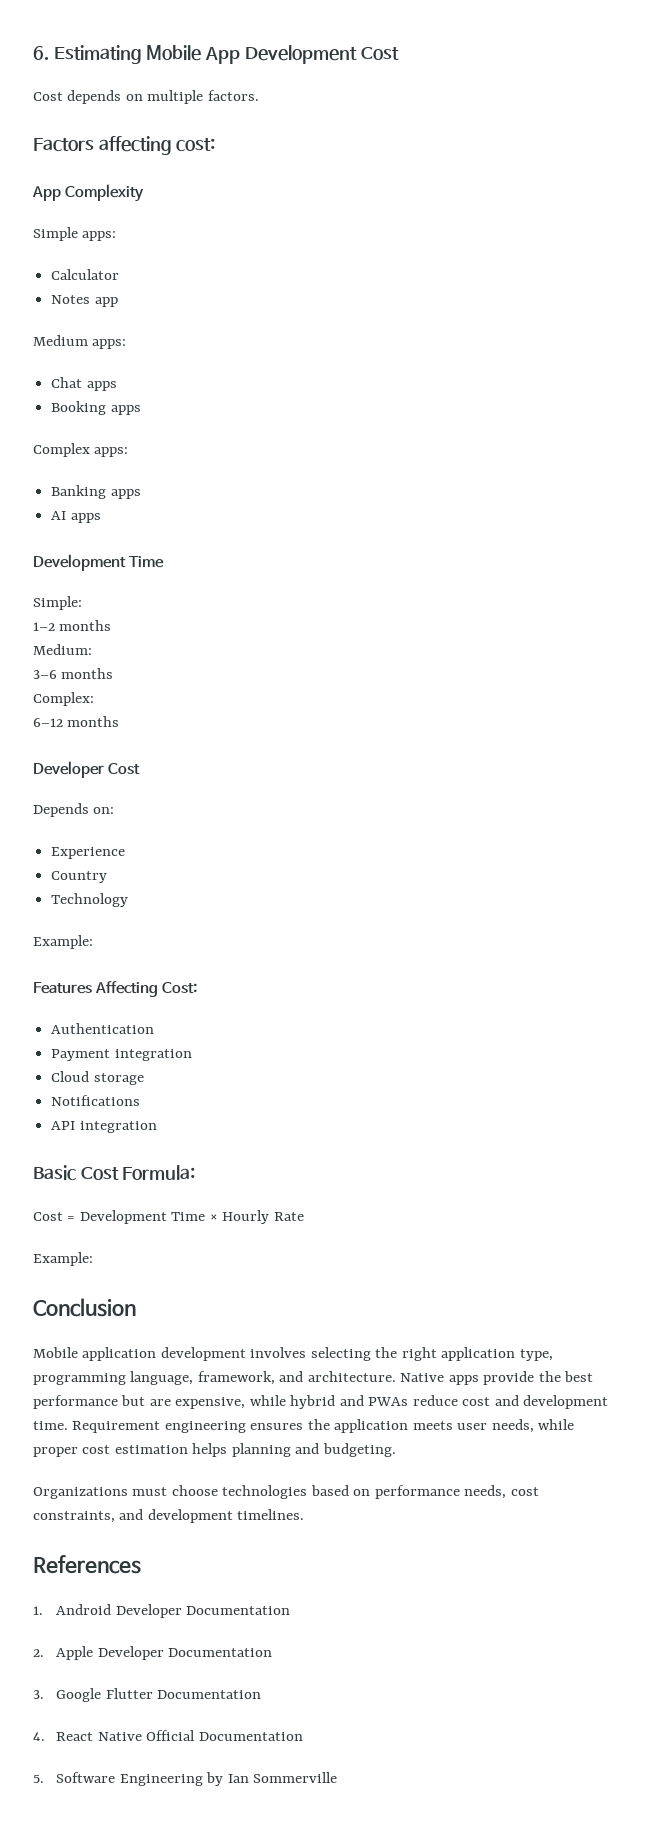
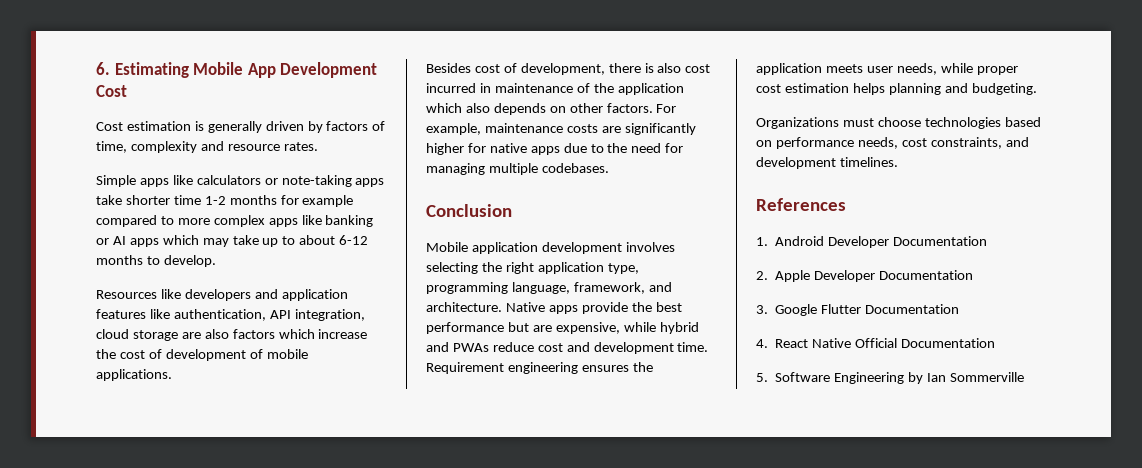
[67,90,259,104] [33,136,216,155] [32,184,145,202] [33,227,117,241] [51,269,120,280] [51,295,118,307] [33,335,127,349] [51,377,117,391] [51,401,141,415] [33,443,129,457] [51,485,141,499] [51,511,101,523] [33,554,165,571] [33,596,82,610] [33,620,112,631] [33,644,92,655] [33,668,114,679] [33,692,94,706] [33,716,120,727] [33,761,141,778] [33,803,115,817] [51,847,126,859] [51,871,108,883] [51,893,129,907] [33,935,93,949] [33,981,198,997] [51,1023,155,1034] [51,1049,192,1061] [51,1071,144,1085] [51,1095,141,1106] [51,1121,157,1133] [33,1165,196,1181] [33,1210,304,1224] [33,1252,93,1266] depends on multiple factors. // Factors affecting cost: // App Complexity // Simple apps: // Calculator // Notes app // Medium apps: // Chat apps // Booking apps // Complex apps: // Banking apps // AI apps // Development Time // Simple: // 1–2 months // Medium: // 3–6 months // Complex: // 6–12 months // Developer Cost // Depends on: // Experience // Country // Technology // Example: // Features Affecting Cost: // Authentication // Payment integration // Cloud storage // Notifications // API integration // Basic Cost Formula: // Cost = Development Time × Hourly Rate // Example: -> [126,121,386,133] [96,141,318,153] [96,175,385,187] [96,195,354,207] [96,215,374,227] [96,235,369,247] [96,255,216,267] [96,289,348,301] [96,309,365,321] [96,329,368,341] [96,349,308,361] [96,369,172,381] [426,63,711,75] [426,83,684,95] [426,103,677,115] [426,123,696,135] [426,143,684,155] [426,163,609,175] estimation is generally driven by factors of time, complexity and resource rates. // Simple apps like calculators or note-taking apps take shorter time 1-2 months for example compared to more complex apps like banking or AI apps which may take up to about 6-12 months to develop. // Resources like developers and application features like authentication, API integration, cloud storage are also factors which increase the cost of development of mobile applications. // Besides cost of development, there is also cost incurred in maintenance of the application which also depends on other factors. For example, maintenance costs are significantly higher for native apps due to the need for managing multiple codebases.

